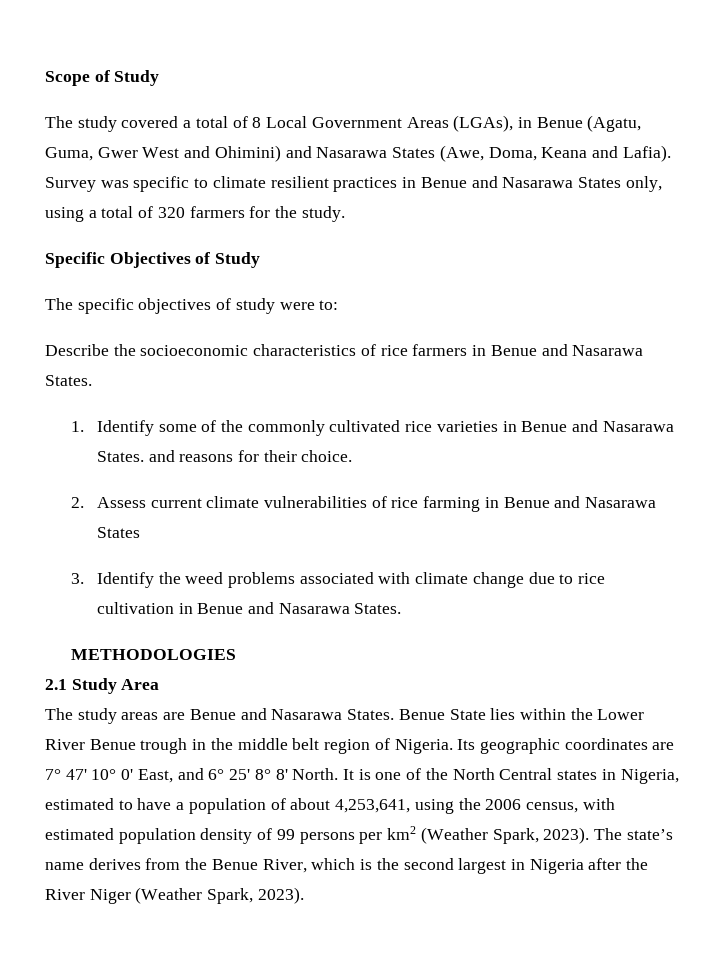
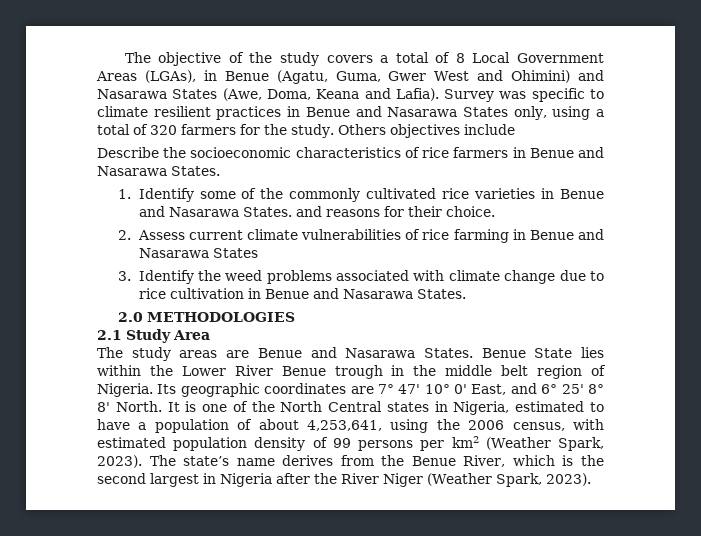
[45,70,160,86] [45,116,179,132] Scope of Study // The study covered -> [124,52,373,66] The objective of the study covers
[45,252,261,268] [45,298,339,314] // Specific Objectives of Study // The specific objectives of study were to: -> [337,124,515,138] Others objectives include
(402, 608) none -> [117,312,143,322] 2.0

